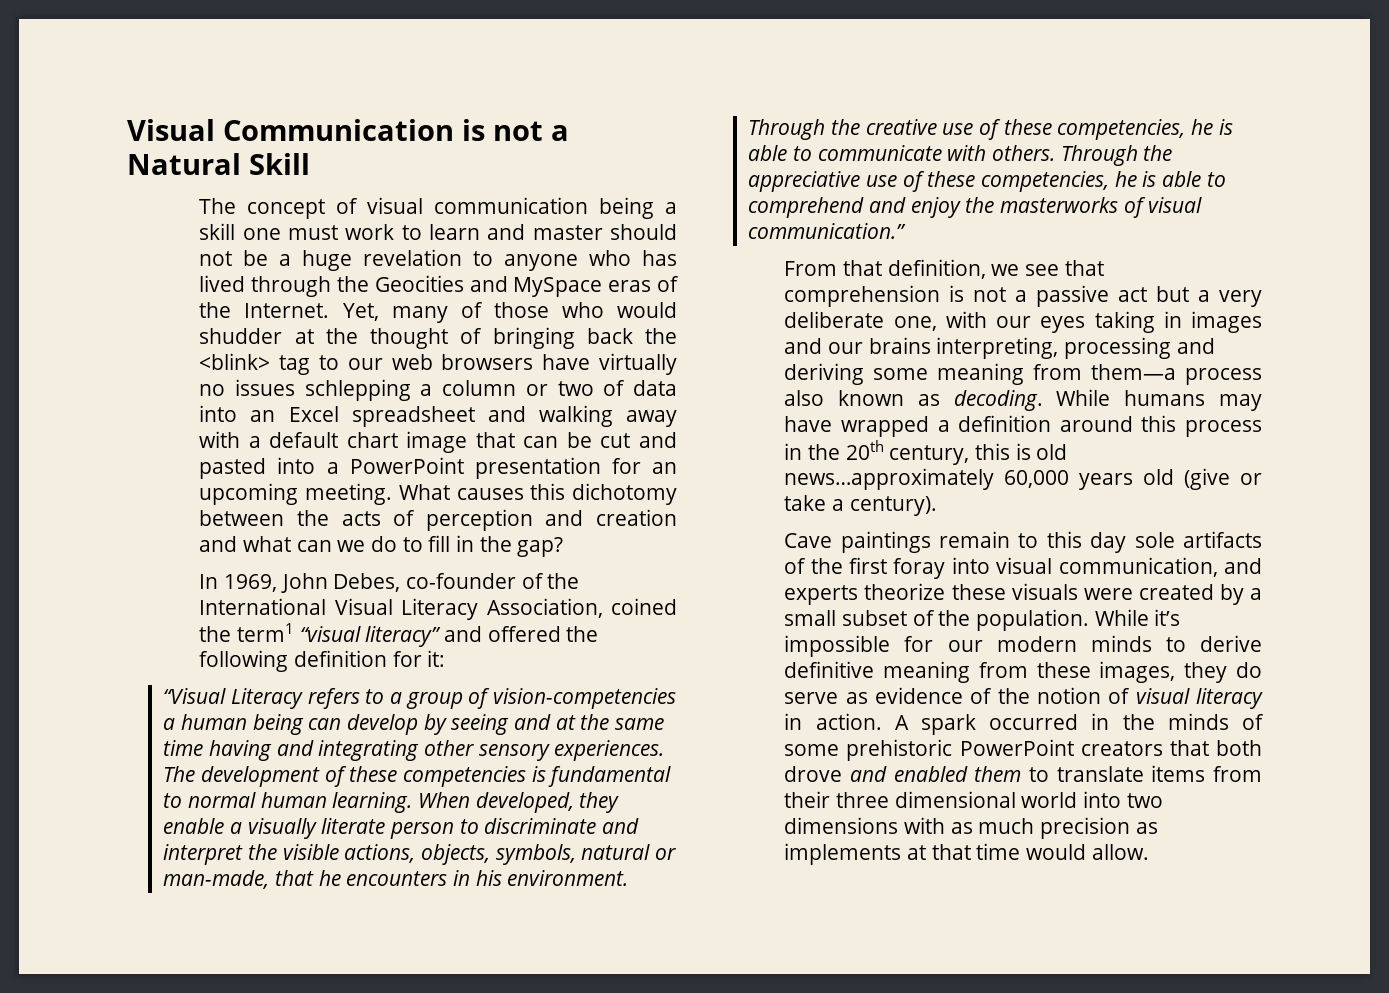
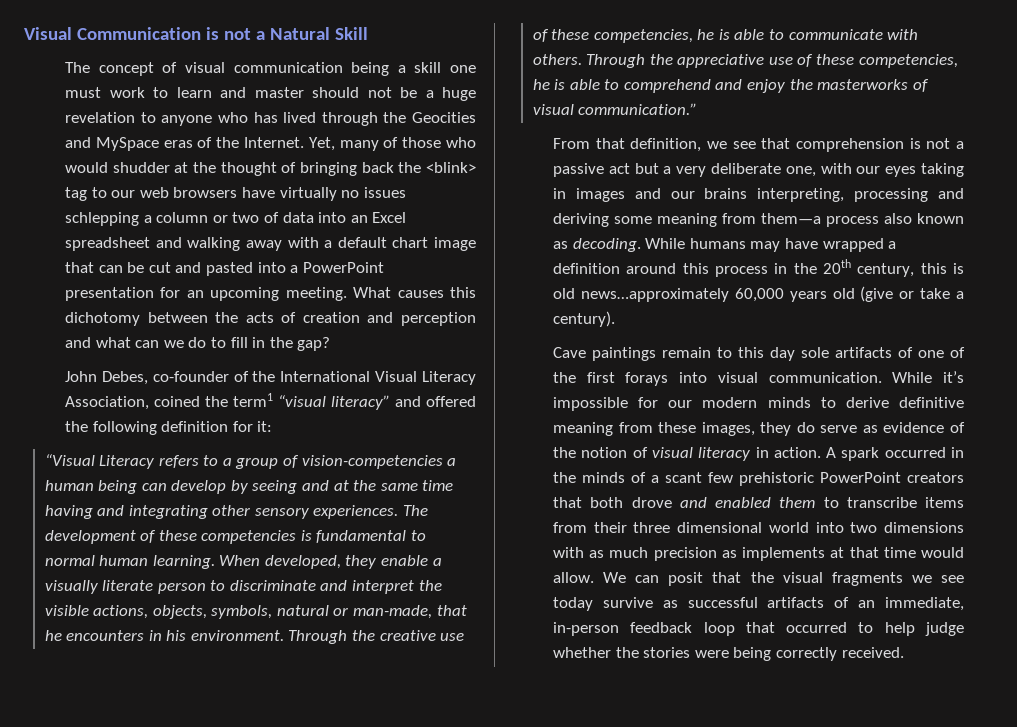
[425,509,677,531] perception and creation -> [302,312,477,326] creation and perception
[199,574,277,592] In 1969, -> (331, 344) none
(807, 566) none -> [918,347,965,358] one of
[893,558,946,579] foray -> [625,372,669,386] forays
[1058,557,1262,577] [784,583,1262,605] [784,609,1090,631] communication, and experts theorize these visuals were created by a small subset of the population. -> [768,372,882,383] communication.
[784,744,840,756] some -> [651,472,734,483] a scant few
[1056,766,1144,782] translate -> [846,497,917,508] transcribe
(1149, 852) none -> [603,572,964,586] [553,597,964,611] [553,622,964,636] [553,647,904,661] We can posit that the visual fragments we see today survive as successful artifacts of an immediate, in-person feedback loop that occurred to help judge whether the stories were being correctly received.

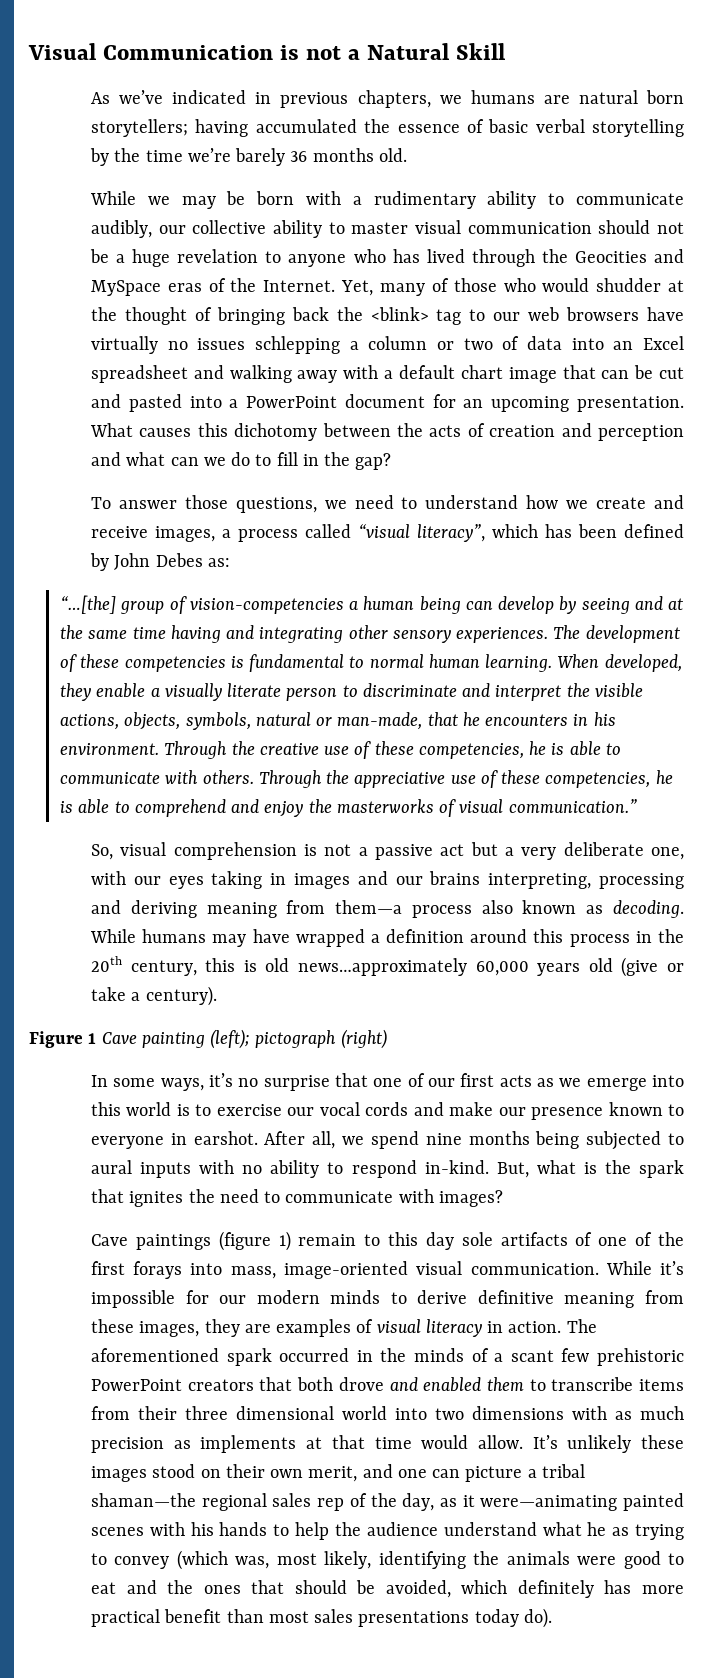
[65,62,477,76] [65,87,304,98] The concept of visual communication being a skill one must work to learn and master -> [90,90,684,108] [90,119,684,137] [89,148,407,166] [89,191,684,209] [90,220,592,238] As we’ve indicated in previous chapters, we humans are natural born storytellers; having accumulated the essence of basic verbal storytelling by the time we’re barely 36 months old. // While we may be born with a rudimentary ability to communicate audibly, our collective ability to master visual communication
[65,287,155,301] presentation -> [344,394,425,408] document
[285,287,347,301] meeting. -> [576,396,684,412] presentation.
[65,371,476,385] [65,393,476,410] [65,421,273,435] [44,454,232,469] John Debes, co-founder of the International Visual Literacy Association, coined the term1 “visual literacy” and offered the following definition for it: // “Visual Literacy refers to a -> [90,495,685,513] [90,524,684,542] [89,553,230,571] [59,595,116,614] To answer those questions, we need to understand how we create and receive images, a process called “visual literacy”, which has been defined by John Debes as: // “…[the]
[553,138,791,152] From that definition, we see that -> [90,842,167,860] So, visual
[614,216,653,224] some -> (197, 909) none
(616, 319) none -> [29,1029,387,1049] [90,1073,685,1091] [90,1102,684,1120] [90,1131,684,1150] [90,1160,685,1178] [90,1189,503,1207] // Figure 1 Cave painting (left); pictograph (right) // In some ways, it’s no surprise that one of our first acts as we emerge into this world is to exercise our vocal cords and make our presence known to everyone in earshot. After all, we spend nine months being subjected to aural inputs with no ability to respond in-kind. But, what is the spark that ignites the need to communicate with images?
(657, 354) none -> [218,1231,291,1251] (figure 1)
(708, 377) none -> [230,1261,408,1279] mass, image-oriented
[796,422,965,433] [553,447,628,458] do serve as evidence of the notion -> [244,1319,352,1337] are examples
[826,447,837,458] A -> [566,1319,597,1333] [90,1348,219,1362] The aforementioned
[603,572,964,586] [553,597,964,611] [553,622,964,636] [553,647,904,661] We can posit that the visual fragments we see today survive as successful artifacts of an immediate, in-person feedback loop that occurred to help judge whether the stories were being correctly received. -> [532,1435,685,1453] [90,1464,585,1482] [90,1493,685,1511] [90,1522,685,1540] [90,1550,685,1570] [90,1580,684,1598] [90,1608,552,1628] It’s unlikely these images stood on their own merit, and one can picture a tribal shaman—the regional sales rep of the day, as it were—animating painted scenes with his hands to help the audience understand what he as trying to convey (which was, most likely, identifying the animals were good to eat and the ones that should be avoided, which definitely has more practical benefit than most sales presentations today do).

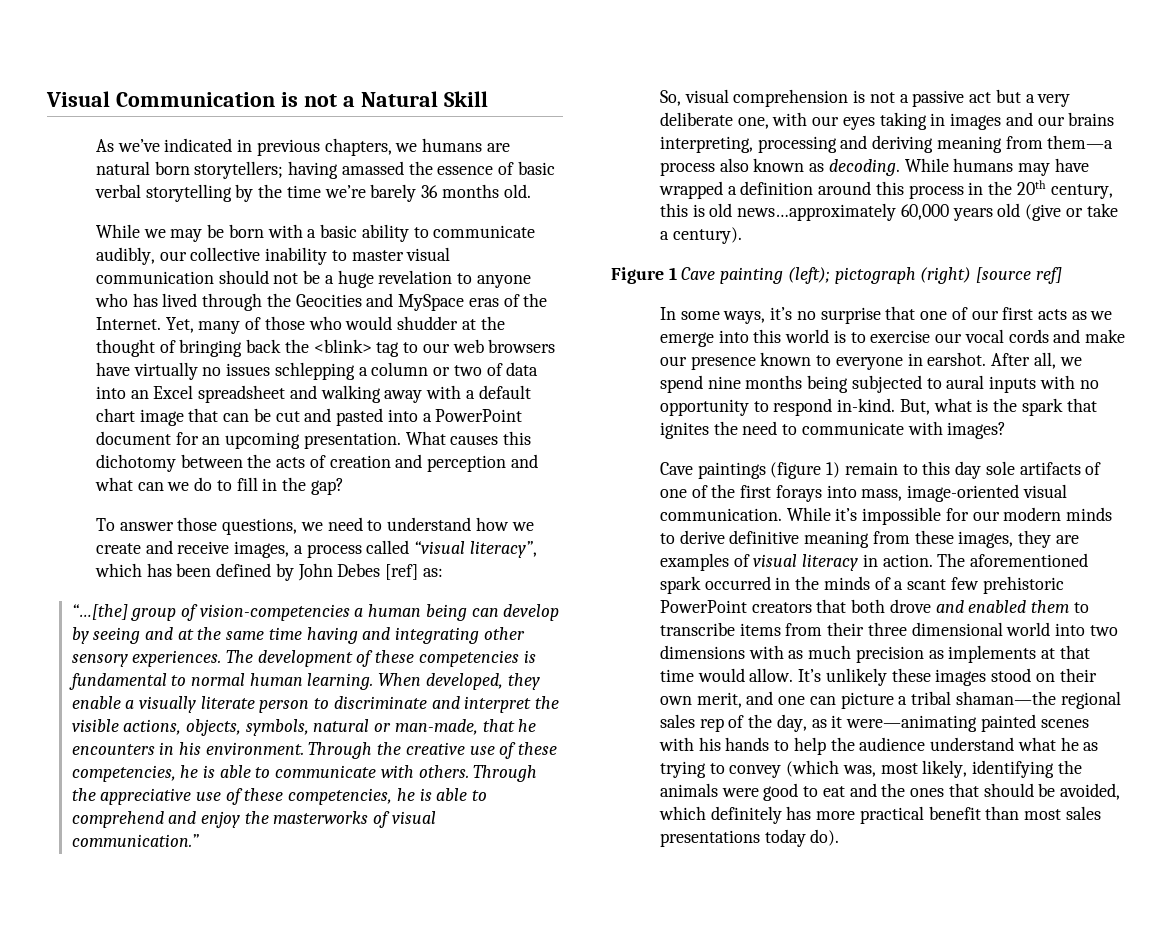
[255,119,357,133] accumulated -> [341,161,404,175] amassed
[373,191,476,209] rudimentary -> [320,224,358,238] basic
[272,220,322,238] ability -> [265,247,328,265] inability
(203, 560) none -> [385,564,419,580] [ref]
(387, 1039) none -> [976,267,1062,284] [source ref]
[270,1160,320,1178] ability -> [660,399,750,416] opportunity

